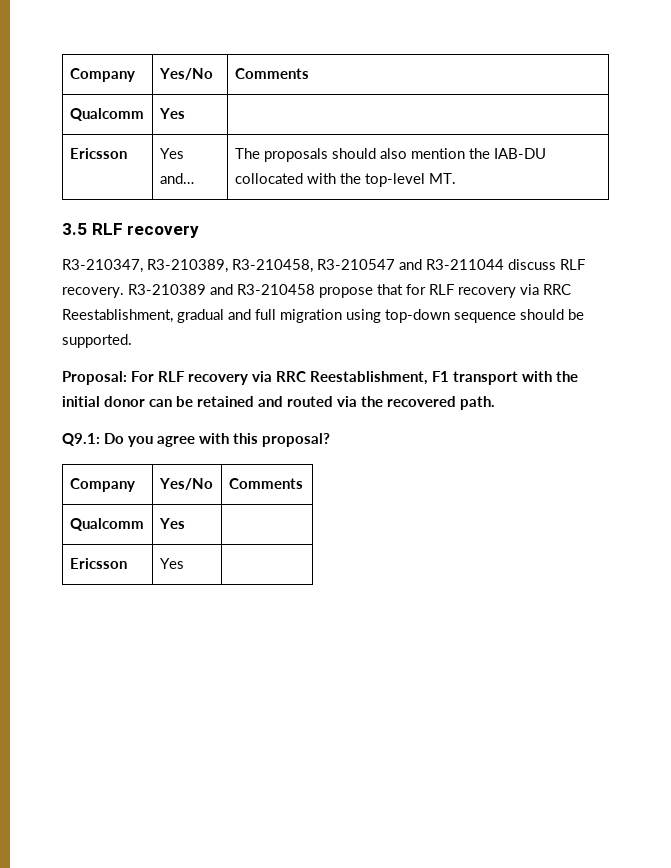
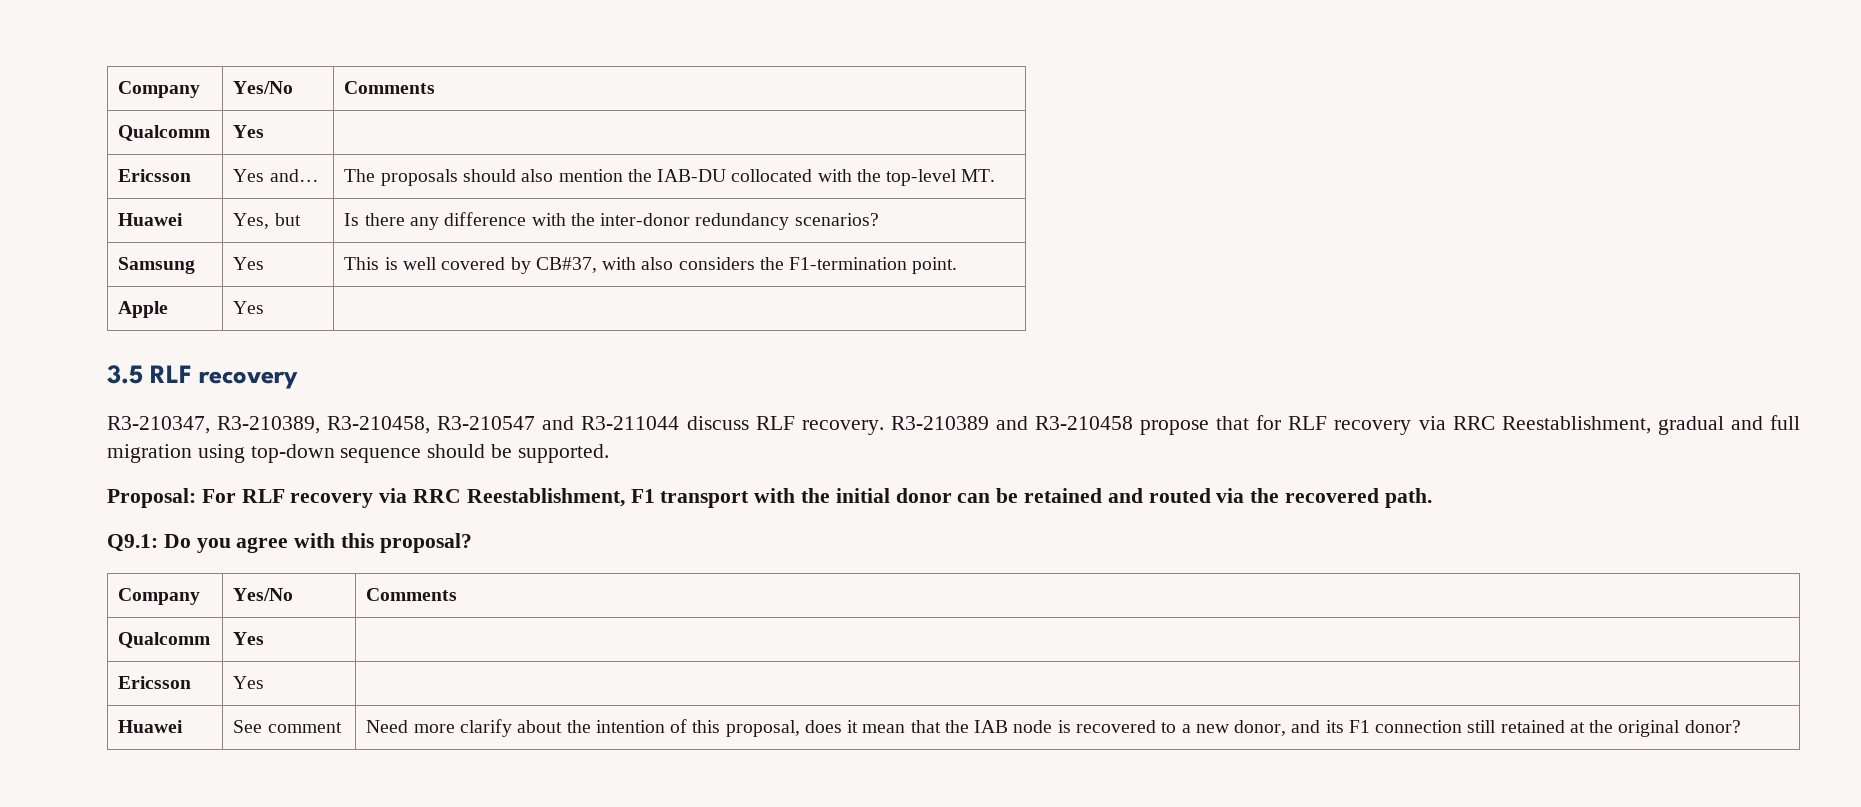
(456, 178) none -> [118,213,184,226] [233,213,301,229] [344,212,879,230] [118,257,196,274] [233,257,265,270] [344,257,958,274] [118,301,169,318] [233,301,265,314] // Huawei | Yes, but | Is there any difference with the inter-donor redundancy scenarios? // Samsung | Yes | This is well covered by CB#37, with also considers the F1-termination point. // Apple | Yes |
(184, 563) none -> [118,720,184,733] [233,720,342,733] [366,719,1741,737] // Huawei | See comment | Need more clarify about the intention of this proposal, does it mean that the IAB node is recovered to a new donor, and its F1 connection still retained at the original donor?

